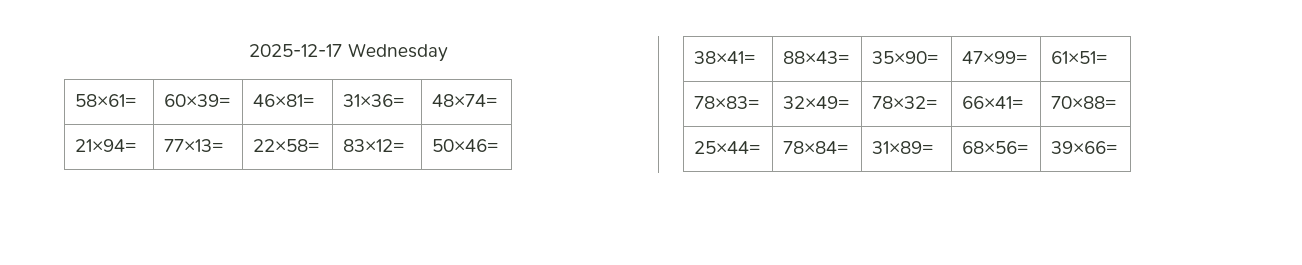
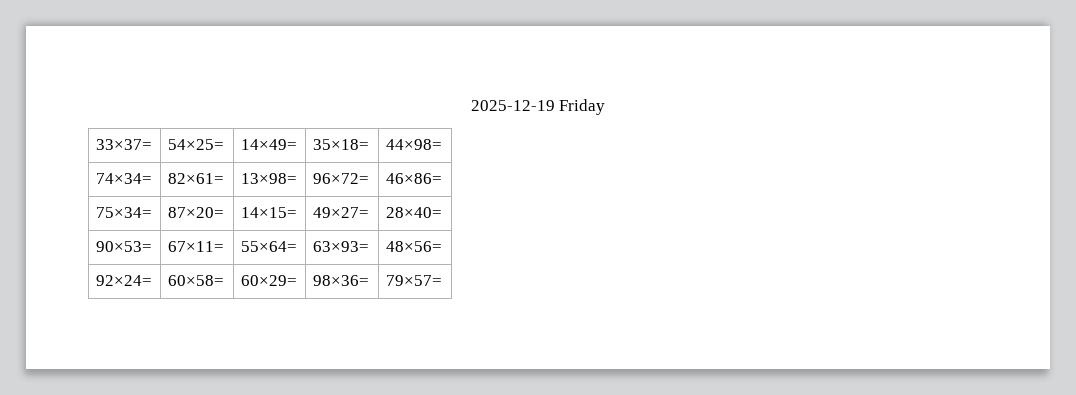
[249,43,448,62] [75,94,137,107] [164,94,231,107] [253,94,315,107] [343,94,405,107] [432,94,498,107] [75,139,137,152] [164,139,224,152] [253,139,320,152] [343,139,405,152] [432,139,499,152] [694,51,756,64] [783,51,850,64] [872,51,939,64] [962,51,1028,64] [1051,51,1108,64] [694,96,760,109] [783,96,850,109] [872,96,938,109] [962,96,1024,109] [1051,96,1117,109] [694,141,761,154] [783,141,849,154] [872,141,934,154] [962,141,1029,154] [1051,141,1118,154] 2025-12-17 Wednesday // 58×61= | 60×39= | 46×81= | 31×36= | 48×74= // 21×94= | 77×13= | 22×58= | 83×12= | 50×46= // 38×41= | 88×43= | 35×90= | 47×99= | 61×51= // 78×83= | 32×49= | 78×32= | 66×41= | 70×88= // 25×44= | 78×84= | 31×89= | 68×56= | 39×66= -> [470,99,606,115] [95,139,152,150] [167,139,224,150] [240,139,297,150] [312,139,369,150] [385,139,442,150] [95,173,152,184] [167,173,224,184] [240,173,297,184] [312,173,369,184] [385,173,442,184] [95,207,152,218] [167,207,224,218] [240,207,297,218] [312,207,369,218] [385,207,442,218] [95,241,152,252] [167,241,224,252] [240,241,297,252] [312,241,369,252] [385,241,442,252] [95,275,152,286] [167,275,224,286] [240,275,297,286] [312,275,369,286] [385,275,442,286] 2025-12-19 Friday // 33×37= | 54×25= | 14×49= | 35×18= | 44×98= // 74×34= | 82×61= | 13×98= | 96×72= | 46×86= // 75×34= | 87×20= | 14×15= | 49×27= | 28×40= // 90×53= | 67×11= | 55×64= | 63×93= | 48×56= // 92×24= | 60×58= | 60×29= | 98×36= | 79×57=

